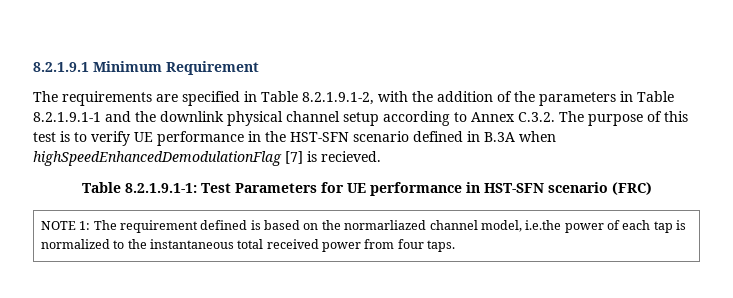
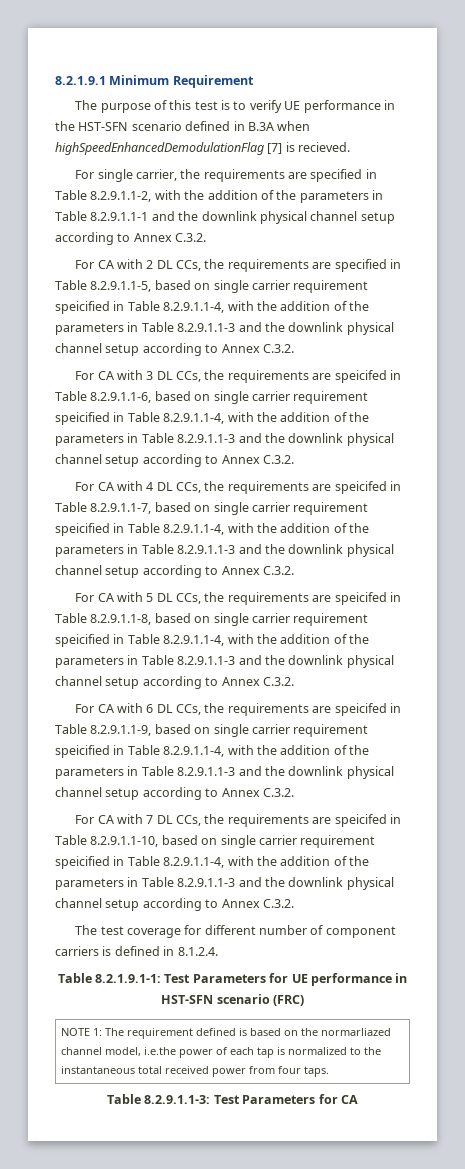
[62,91,674,106] [33,111,584,126] requirements are specified in Table 8.2.1.9.1-2, with the addition of the parameters in Table 8.2.1.9.1-1 and the downlink physical channel setup according to Annex C.3.2. The -> (98, 105) none
(381, 156) none -> [75,169,377,182] [55,190,383,203] [55,211,395,224] [55,232,207,245] [75,259,401,272] [55,280,369,293] [55,301,369,314] [55,322,394,335] [55,343,294,356] [75,370,401,383] [55,391,369,404] [55,412,369,425] [55,433,394,446] [55,454,294,467] [75,481,401,494] [55,502,369,515] [55,523,369,536] [55,544,394,557] [55,565,294,578] [75,592,401,605] [55,613,369,626] [55,634,369,647] [55,655,394,668] [55,676,294,689] [75,703,401,716] [55,724,369,737] [55,745,369,758] [55,766,394,779] [55,787,294,800] [75,814,401,827] [55,835,376,848] [55,856,369,869] [55,877,394,890] [55,898,294,911] [75,925,396,938] [55,946,218,956] // For single carrier, the requirements are specified in Table 8.2.9.1.1-2, with the addition of the parameters in Table 8.2.9.1.1-1 and the downlink physical channel setup according to Annex C.3.2. // For CA with 2 DL CCs, the requirements are specified in Table 8.2.9.1.1-5, based on single carrier requirement speicified in Table 8.2.9.1.1-4, with the addition of the parameters in Table 8.2.9.1.1-3 and the downlink physical channel setup according to Annex C.3.2. // For CA with 3 DL CCs, the requirements are speicifed in Table 8.2.9.1.1-6, based on single carrier requirement speicified in Table 8.2.9.1.1-4, with the addition of the parameters in Table 8.2.9.1.1-3 and the downlink physical channel setup according to Annex C.3.2. // For CA with 4 DL CCs, the requirements are speicifed in Table 8.2.9.1.1-7, based on single carrier requirement speicified in Table 8.2.9.1.1-4, with the addition of the parameters in Table 8.2.9.1.1-3 and the downlink physical channel setup according to Annex C.3.2. // For CA with 5 DL CCs, the requirements are speicifed in Table 8.2.9.1.1-8, based on single carrier requirement speicified in Table 8.2.9.1.1-4, with the addition of the parameters in Table 8.2.9.1.1-3 and the downlink physical channel setup according to Annex C.3.2. // For CA with 6 DL CCs, the requirements are speicifed in Table 8.2.9.1.1-9, based on single carrier requirement speicified in Table 8.2.9.1.1-4, with the addition of the parameters in Table 8.2.9.1.1-3 and the downlink physical channel setup according to Annex C.3.2. // For CA with 7 DL CCs, the requirements are speicifed in Table 8.2.9.1.1-10, based on single carrier requirement speicified in Table 8.2.9.1.1-4, with the addition of the parameters in Table 8.2.9.1.1-3 and the downlink physical channel setup according to Annex C.3.2. // The test coverage for different number of component carriers is defined in 8.1.2.4.
(456, 246) none -> [107,1094,358,1104] // Table 8.2.9.1.1-3: Test Parameters for CA

